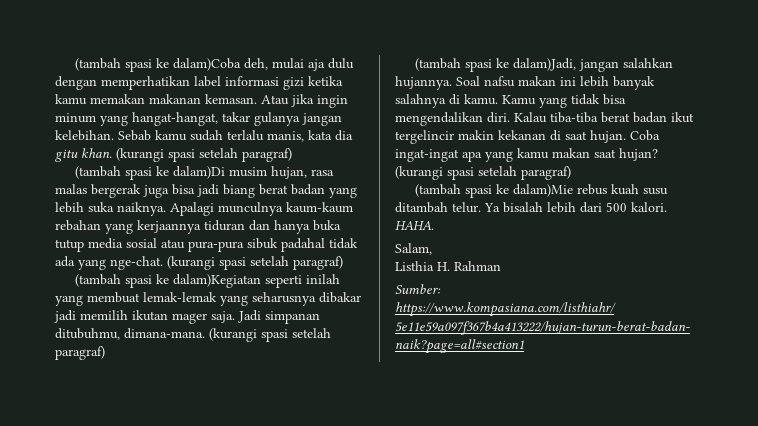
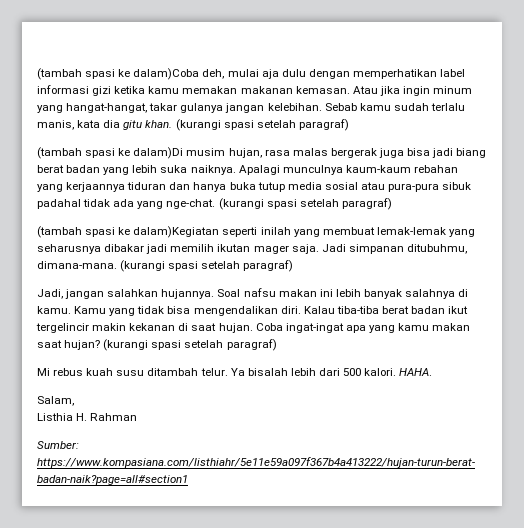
[414,58,576,72] (tambah spasi ke dalam)Jadi, -> [37,289,63,299] Jadi,
[414,184,573,198] (tambah spasi ke dalam)Mie -> [37,368,50,376] Mi

